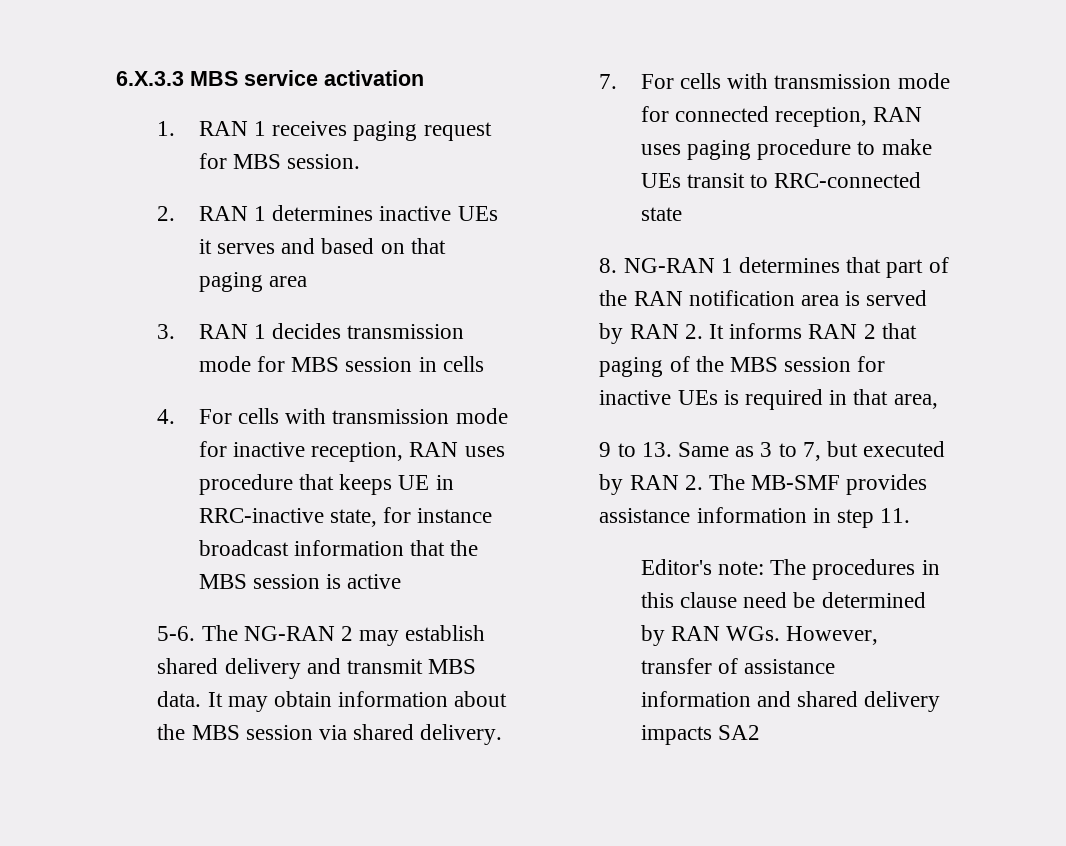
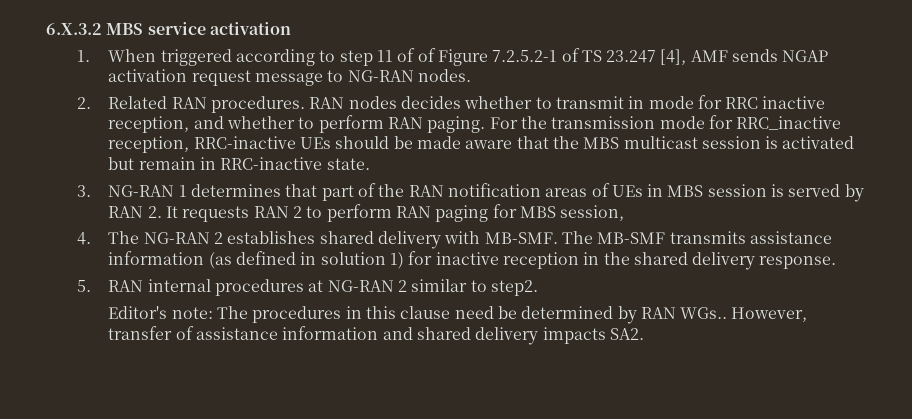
[116,71,184,86] 6.X.3.3 -> [46,23,102,35] 6.X.3.2
[198,121,492,141] [198,153,361,169] [157,205,498,221] [198,238,446,254] [198,272,307,292] [157,323,465,339] [198,356,484,372] [157,408,508,424] [198,441,505,462] [198,474,454,495] [198,507,493,527] [198,540,404,556] RAN 1 receives paging request for MBS session. // 2. RAN 1 determines inactive UEs it serves and based on that paging area // 3. RAN 1 decides transmission mode for MBS session in cells // 4. For cells with transmission mode for inactive reception, RAN uses procedure that keeps UE in RRC-inactive state, for instance broadcast information -> [108,48,829,66] [108,69,471,86] [77,95,826,113] [108,115,842,133] [108,136,513,153] When triggered according to step 11 of of Figure 7.2.5.2-1 of TS 23.247 [4], AMF sends NGAP activation request message to NG-RAN nodes. // 2. Related RAN procedures. RAN nodes decides whether to transmit in mode for RRC inactive reception, and whether to perform RAN paging. For the transmission mode for RRC_inactive reception, RRC-inactive UEs should be made aware
[252,574,402,589] [157,625,486,646] [157,658,477,679] [157,691,508,712] [157,724,503,745] [599,73,950,89] [640,106,923,127] [640,139,932,160] [640,172,922,188] [640,207,682,221] [599,258,618,273] session is active // 5-6. The NG-RAN 2 may establish shared delivery and transmit MBS data. It may obtain information about the MBS session via shared delivery. // 7. For cells with transmission mode for connected reception, RAN uses paging procedure to make UEs transit to RRC-connected state // 8. -> [623,136,855,149] [108,157,370,170] [77,185,92,197] multicast session is activated but remain in RRC-inactive state. // 3.
[800,295,839,306] area -> [545,183,767,197] areas of UEs in MBS session
[729,323,803,339] informs -> [182,206,250,222] requests
[881,323,917,339] [599,356,886,377] [599,389,938,410] [599,441,946,461] [599,474,928,495] [599,507,911,528] that paging of the MBS session for inactive UEs is required in that area, // 9 to 13. Same as 3 to 7, but executed by RAN 2. The MB-SMF provides assistance information in step 11. -> [306,204,625,222] [77,231,832,249] [108,251,837,270] [77,279,538,296] to perform RAN paging for MBS session, // 4. The NG-RAN 2 establishes shared delivery with MB-SMF. The MB-SMF transmits assistance information (as defined in solution 1) for inactive reception in the shared delivery response. // 5. RAN internal procedures at NG-RAN 2 similar to step2.
[726,626,781,641] WGs. -> [680,307,728,319] WGs..
[717,725,760,740] SA2 -> [609,328,644,340] SA2.

